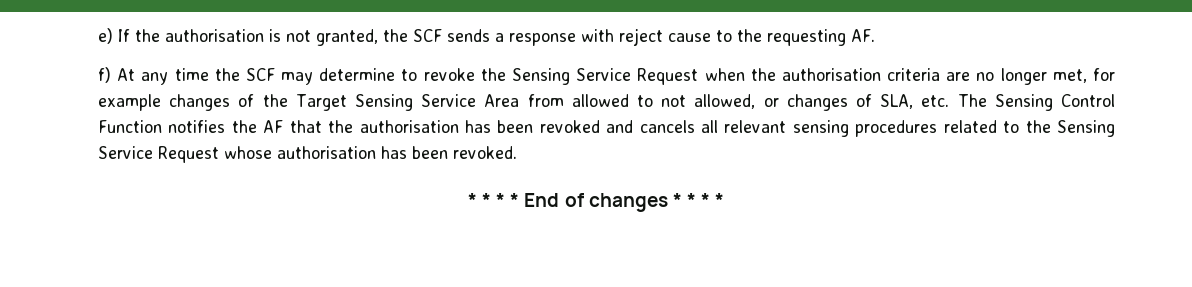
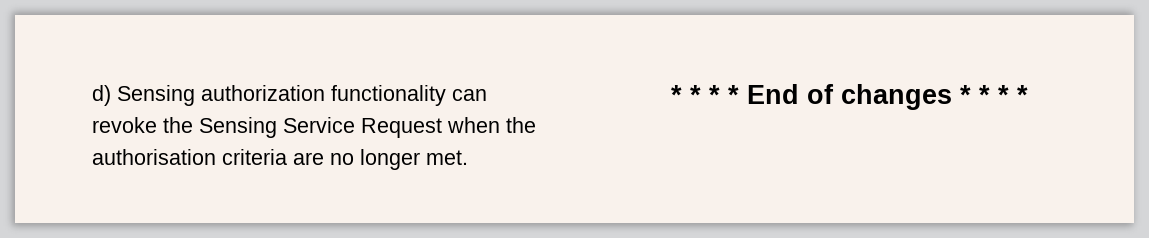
[97,28,875,46] [97,67,418,85] e) If the authorisation is not granted, the SCF sends a response with reject cause to the requesting AF. // f) At any time the SCF may determine to -> [91,85,487,106] d) Sensing authorization functionality can
[1052,68,1115,83] [97,94,1115,111] [97,120,1115,137] [97,146,517,163] met, for example changes of the Target Sensing Service Area from allowed to not allowed, or changes of SLA, etc. The Sensing Control Function notifies the AF that the authorisation has been revoked and cancels all relevant sensing procedures related to the Sensing Service Request whose authorisation has been revoked. -> [425,150,468,165] met.

